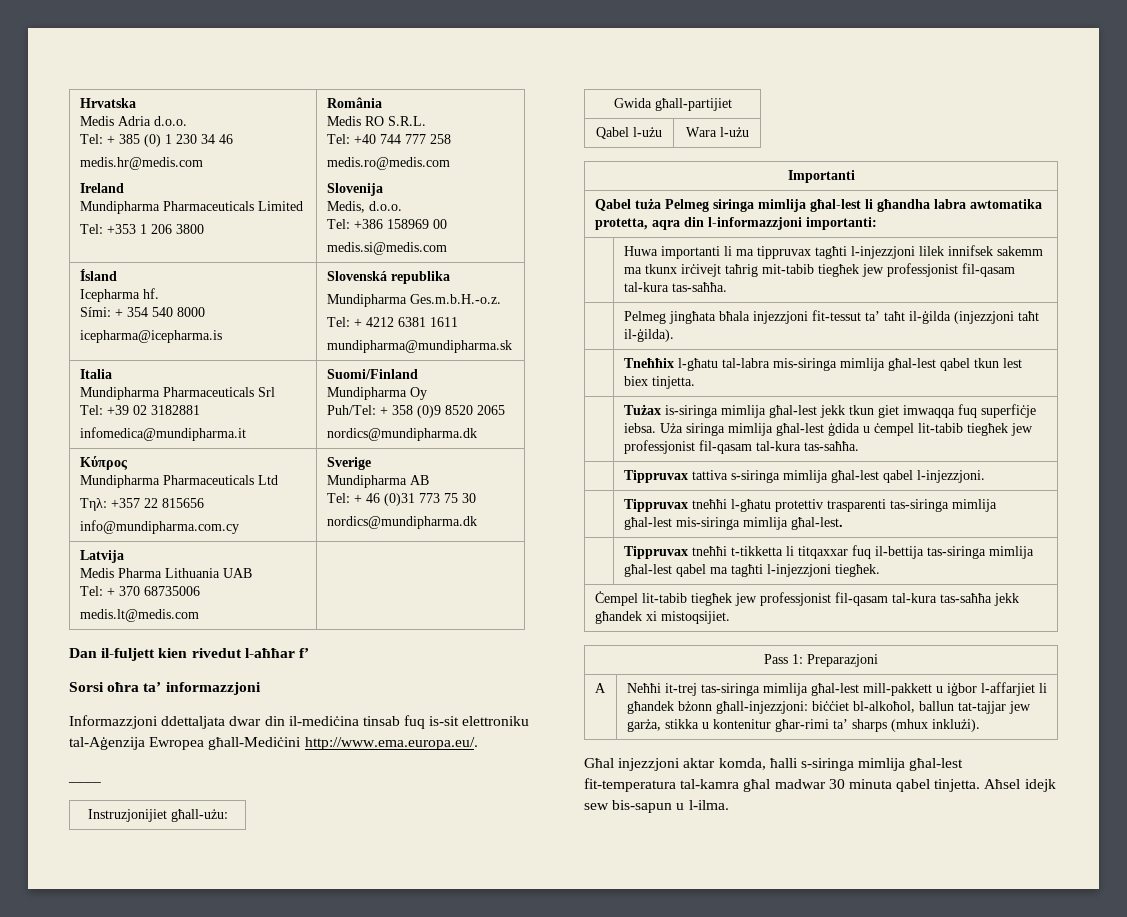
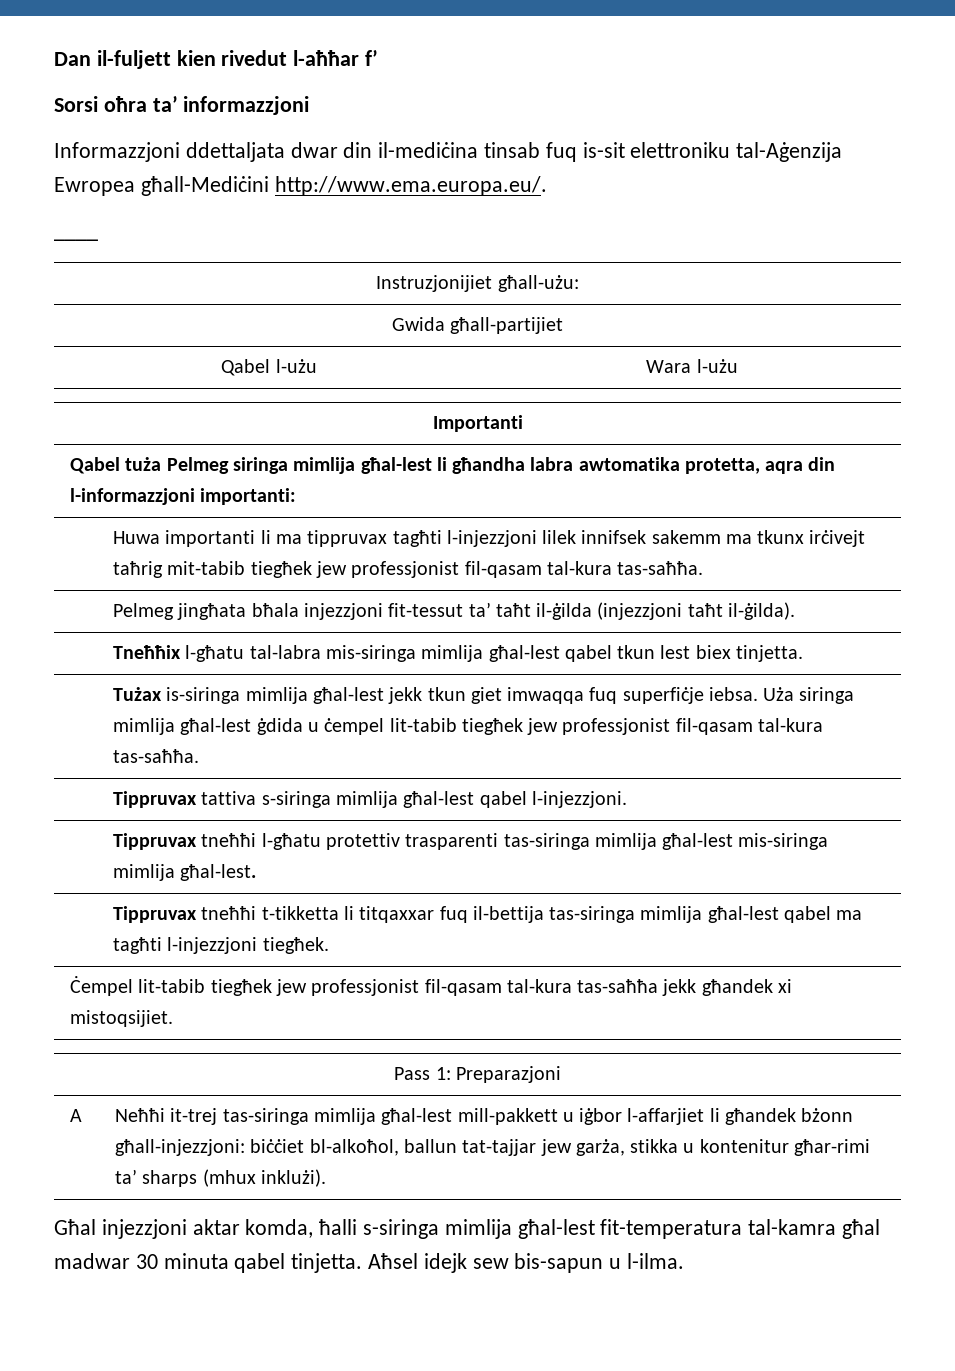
[79,98,136,108] [79,116,187,126] [79,134,233,147] [79,157,203,170] [79,183,124,193] [79,201,303,214] [79,224,204,234] [326,97,382,108] [326,116,426,126] [326,134,451,144] [326,157,450,170] [326,183,383,196] [326,201,402,213] [326,219,447,229] [326,242,447,255] [79,269,117,281] [79,288,159,302] [79,307,205,317] [79,330,222,343] [326,271,450,284] [326,294,501,307] [326,317,458,327] [326,340,512,353] [79,369,112,379] [79,387,275,400] [79,405,200,415] [79,427,246,441] [326,369,418,379] [326,387,427,400] [326,405,505,418] [326,428,477,441] [79,456,128,470] [79,475,278,488] [79,498,204,511] [79,520,239,534] [326,457,371,470] [326,475,429,488] [326,493,476,506] [326,516,477,529] [79,550,124,563] [79,568,252,578] [79,586,200,596] [79,609,199,622] Hrvatska // Medis Adria d.o.o. // Tel: + 385 (0) 1 230 34 46 // medis.hr@medis.com // Ireland // Mundipharma Pharmaceuticals Limited // Tel: +353 1 206 3800 | România // Medis RO S.R.L. // Tel: +40 744 777 258 // medis.ro@medis.com // Slovenija // Medis, d.o.o. // Tel: +386 158969 00 // medis.si@medis.com // Ísland // Icepharma hf. // Sími: + 354 540 8000 // icepharma@icepharma.is | Slovenská republika // Mundipharma Ges.m.b.H.-o.z. // Tel: + 4212 6381 1611 // mundipharma@mundipharma.sk // Italia // Mundipharma Pharmaceuticals Srl // Tel: +39 02 3182881 // infomedica@mundipharma.it | Suomi/Finland // Mundipharma Oy // Puh/Tel: + 358 (0)9 8520 2065 // nordics@mundipharma.dk // Κύπρος // Mundipharma Pharmaceuticals Ltd // Τηλ: +357 22 815656 // info@mundipharma.com.cy | Sverige // Mundipharma AB // Tel: + 46 (0)31 773 75 30 // nordics@mundipharma.dk // Latvija // Medis Pharma Lithuania UAB // Tel: + 370 68735006 // medis.lt@medis.com | // -> (54, 59) none

